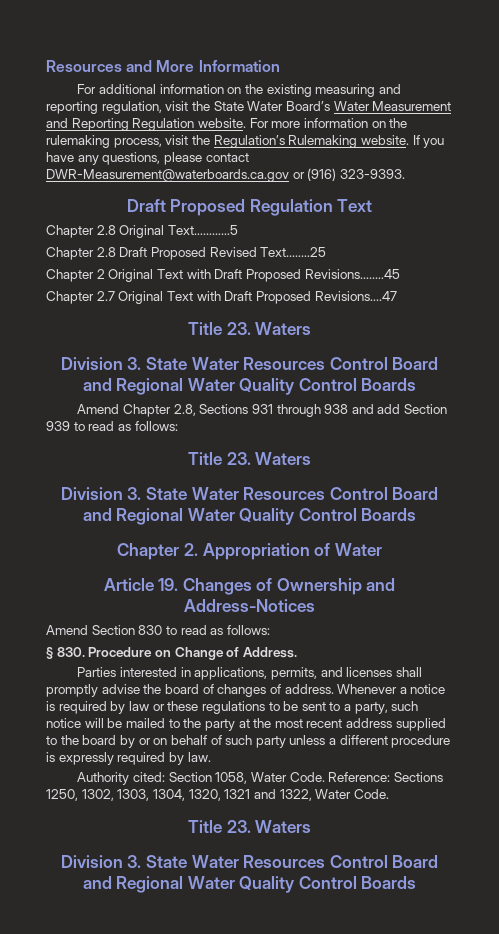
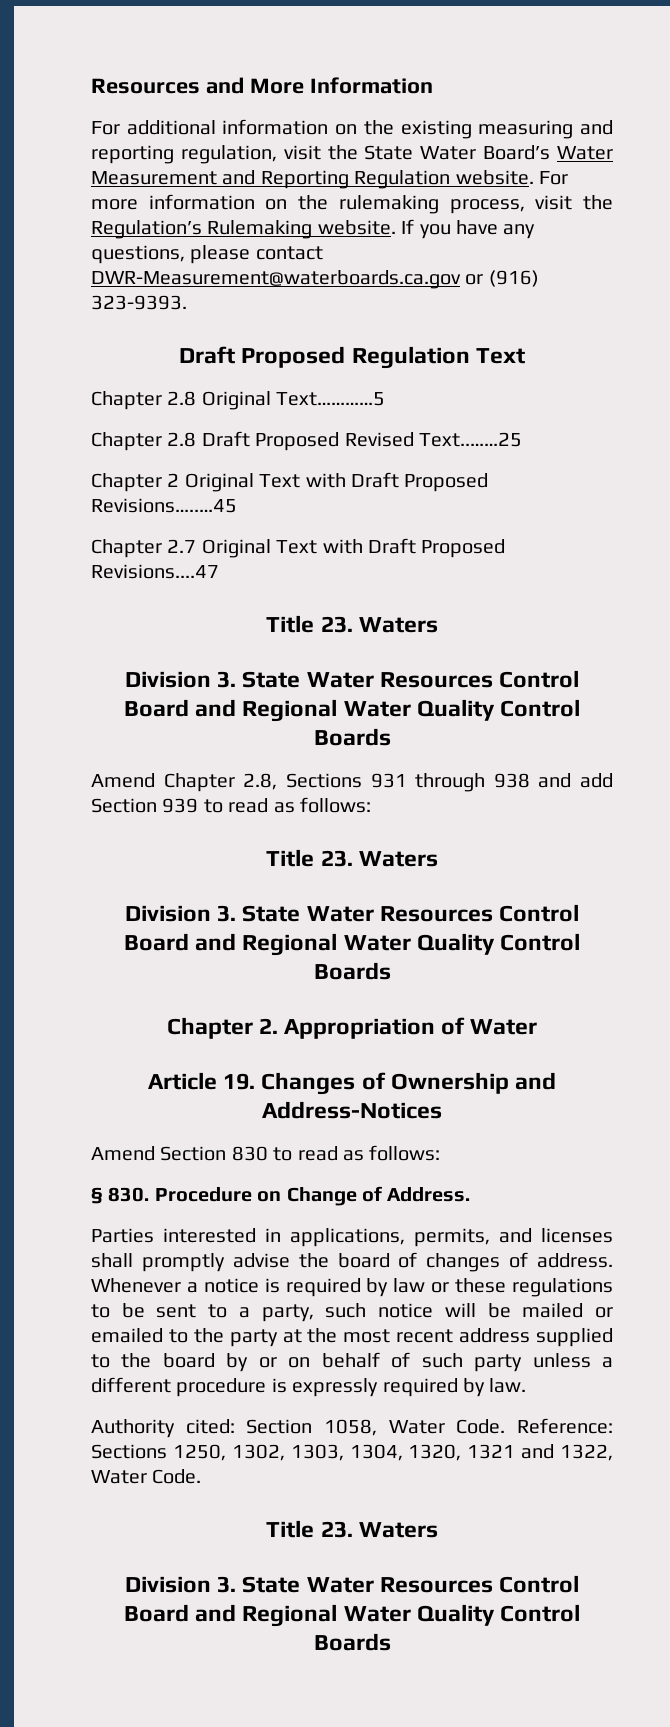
(165, 723) none -> [595,1307,614,1318] [91,1328,163,1343] or emailed

